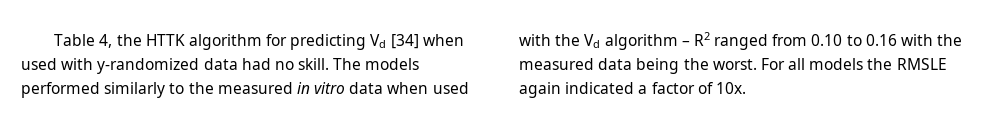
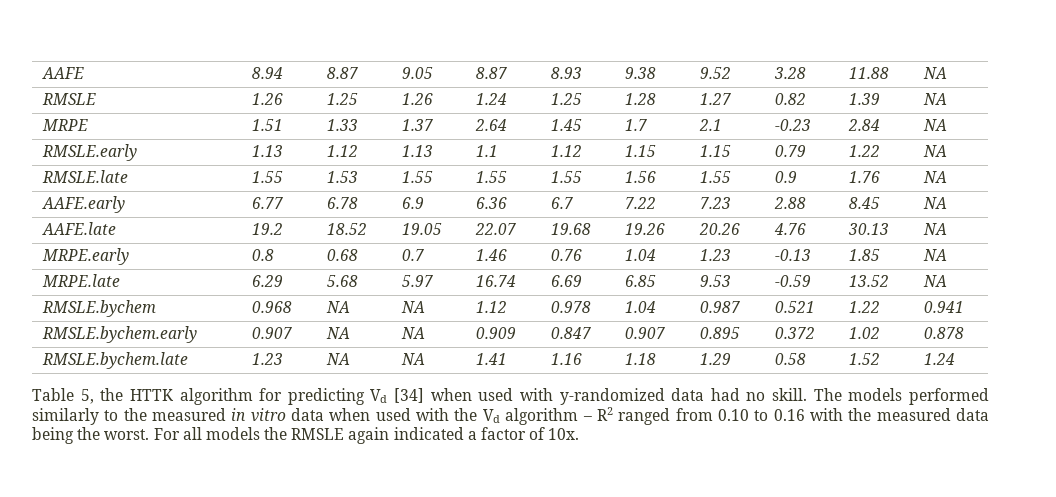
[54,34,113,48] Table 4, -> [41,67,84,79] [251,67,283,79] [326,67,358,79] [401,67,433,79] [475,67,507,79] [550,67,582,79] [624,67,656,79] [699,67,731,79] [773,67,806,79] [848,67,889,79] [922,67,947,79] [41,93,96,105] [251,93,283,105] [326,93,358,105] [401,93,433,105] [475,93,507,105] [550,93,582,105] [624,93,656,105] [699,93,731,105] [774,93,806,105] [848,93,880,105] [922,93,947,105] [41,119,88,131] [251,119,283,131] [326,119,358,131] [401,119,433,131] [474,119,507,131] [550,119,582,131] [624,119,647,131] [698,119,722,131] [774,119,811,131] [847,119,880,131] [922,119,947,131] [41,144,137,161] [251,145,283,157] [326,145,358,157] [401,145,433,157] [475,145,498,157] [550,145,582,157] [624,145,656,157] [699,145,731,157] [774,145,806,157] [848,145,880,157] [922,145,947,157] [41,170,128,183] [251,171,283,183] [326,171,358,183] [401,171,433,183] [475,171,507,183] [550,171,582,183] [624,171,656,183] [699,171,731,183] [774,171,797,183] [848,171,880,183] [922,171,947,183] [41,196,125,213] [251,197,283,209] [326,197,358,209] [401,197,424,209] [475,197,507,209] [550,197,573,209] [624,197,656,209] [699,197,731,209] [773,197,806,209] [848,197,880,209] [922,197,947,209] [41,222,116,235] [251,223,283,235] [326,223,367,235] [401,223,442,235] [474,223,516,235] [550,223,591,235] [624,223,665,235] [698,223,740,235] [773,223,806,235] [847,223,889,235] [922,223,947,235] [41,248,129,265] [251,249,274,261] [326,249,358,261] [401,249,424,261] [475,249,507,261] [550,249,582,261] [624,249,656,261] [699,249,731,261] [774,249,811,261] [848,249,880,261] [922,249,947,261] [41,274,120,287] [251,275,283,287] [326,275,358,287] [401,275,433,287] [475,275,516,287] [550,275,582,287] [624,275,656,287] [699,275,731,287] [774,275,811,287] [848,275,889,287] [922,275,947,287] [41,300,156,317] [251,301,292,313] [325,301,350,313] [400,301,425,313] [475,301,507,313] [550,301,591,313] [624,301,656,313] [699,301,740,313] [774,301,815,313] [848,301,880,313] [923,301,964,313] [41,326,197,343] [251,327,292,339] [325,327,350,339] [400,327,425,339] [475,327,516,339] [550,327,591,339] [624,327,665,339] [699,327,740,339] [774,327,815,339] [848,327,880,339] [923,327,964,339] [41,352,188,369] [251,353,283,365] [325,353,350,365] [400,353,425,365] [475,353,507,365] [550,353,582,365] [624,353,656,365] [699,353,731,365] [774,353,806,365] [848,353,880,365] [923,353,955,365] [32,388,94,404] AAFE | 8.94 | 8.87 | 9.05 | 8.87 | 8.93 | 9.38 | 9.52 | 3.28 | 11.88 | NA // RMSLE | 1.26 | 1.25 | 1.26 | 1.24 | 1.25 | 1.28 | 1.27 | 0.82 | 1.39 | NA // MRPE | 1.51 | 1.33 | 1.37 | 2.64 | 1.45 | 1.7 | 2.1 | -0.23 | 2.84 | NA // RMSLE.early | 1.13 | 1.12 | 1.13 | 1.1 | 1.12 | 1.15 | 1.15 | 0.79 | 1.22 | NA // RMSLE.late | 1.55 | 1.53 | 1.55 | 1.55 | 1.55 | 1.56 | 1.55 | 0.9 | 1.76 | NA // AAFE.early | 6.77 | 6.78 | 6.9 | 6.36 | 6.7 | 7.22 | 7.23 | 2.88 | 8.45 | NA // AAFE.late | 19.2 | 18.52 | 19.05 | 22.07 | 19.68 | 19.26 | 20.26 | 4.76 | 30.13 | NA // MRPE.early | 0.8 | 0.68 | 0.7 | 1.46 | 0.76 | 1.04 | 1.23 | -0.13 | 1.85 | NA // MRPE.late | 6.29 | 5.68 | 5.97 | 16.74 | 6.69 | 6.85 | 9.53 | -0.59 | 13.52 | NA // RMSLE.bychem | 0.968 | NA | NA | 1.12 | 0.978 | 1.04 | 0.987 | 0.521 | 1.22 | 0.941 // RMSLE.bychem.early | 0.907 | NA | NA | 0.909 | 0.847 | 0.907 | 0.895 | 0.372 | 1.02 | 0.878 // RMSLE.bychem.late | 1.23 | NA | NA | 1.41 | 1.16 | 1.18 | 1.29 | 0.58 | 1.52 | 1.24 // Table 5,

